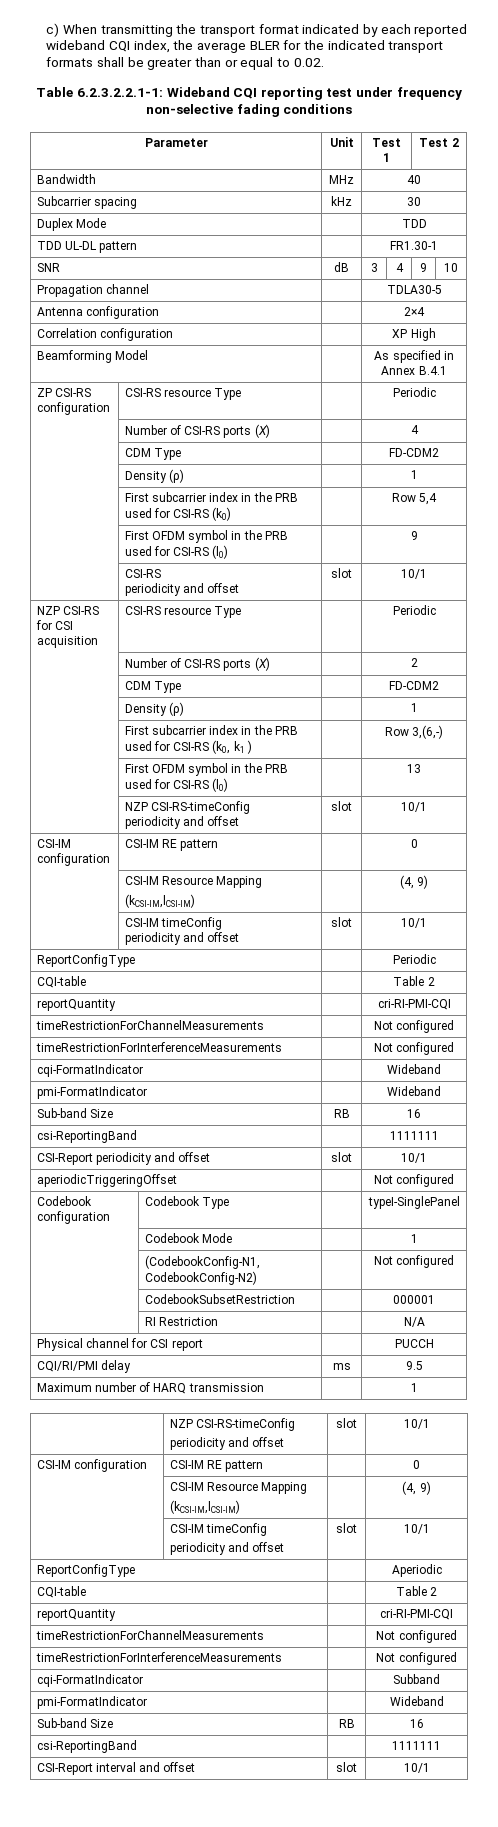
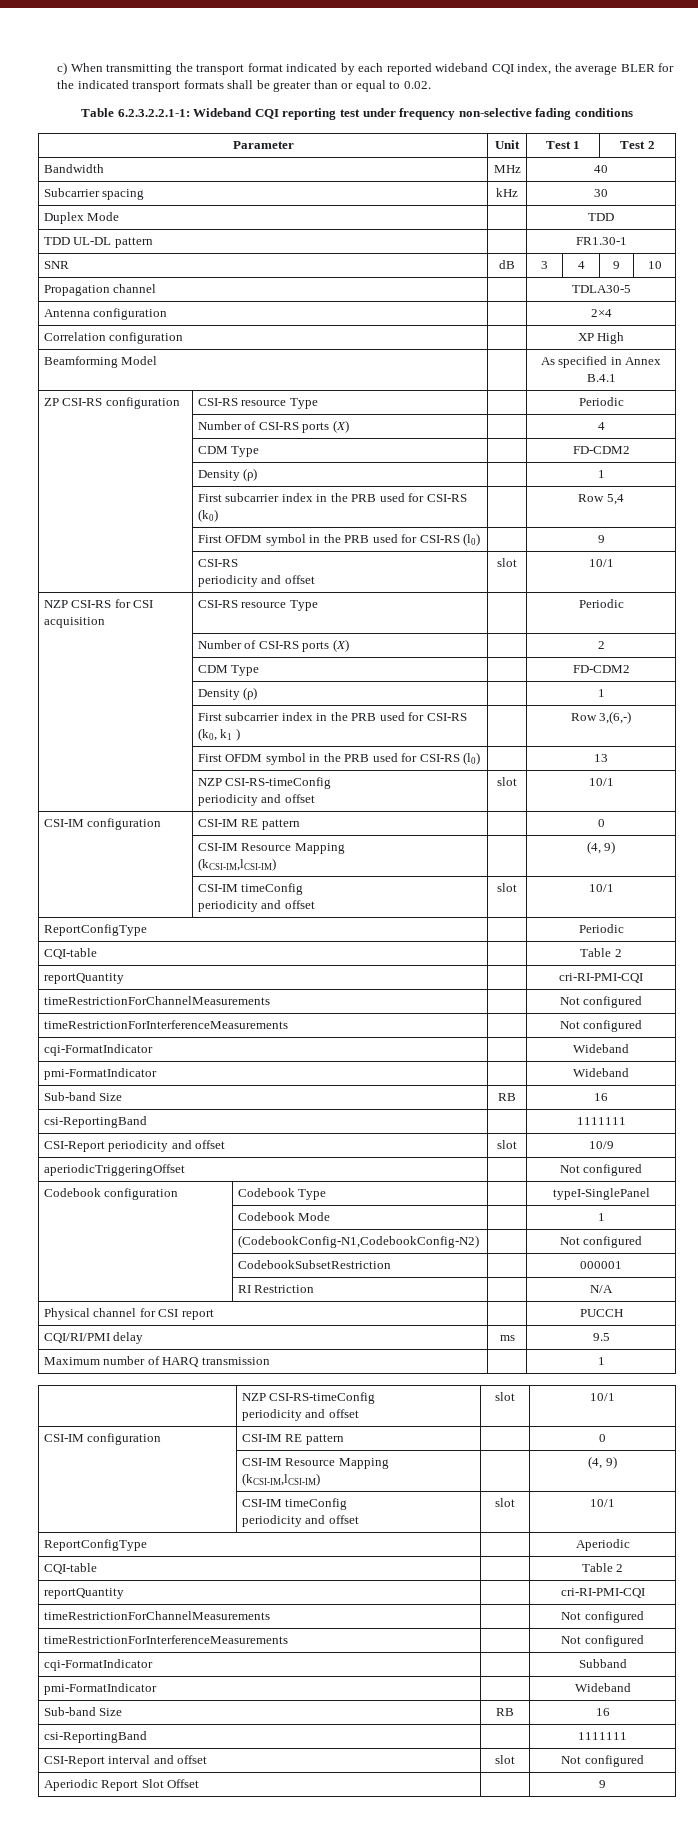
[401,1153,427,1163] 10/1 -> [588,1141,614,1149] 10/9
[403,1763,430,1773] 10/1 -> [561,1755,644,1767] [43,1779,200,1791] [599,1780,606,1788] Not configured // Aperiodic Report Slot Offset | | 9

